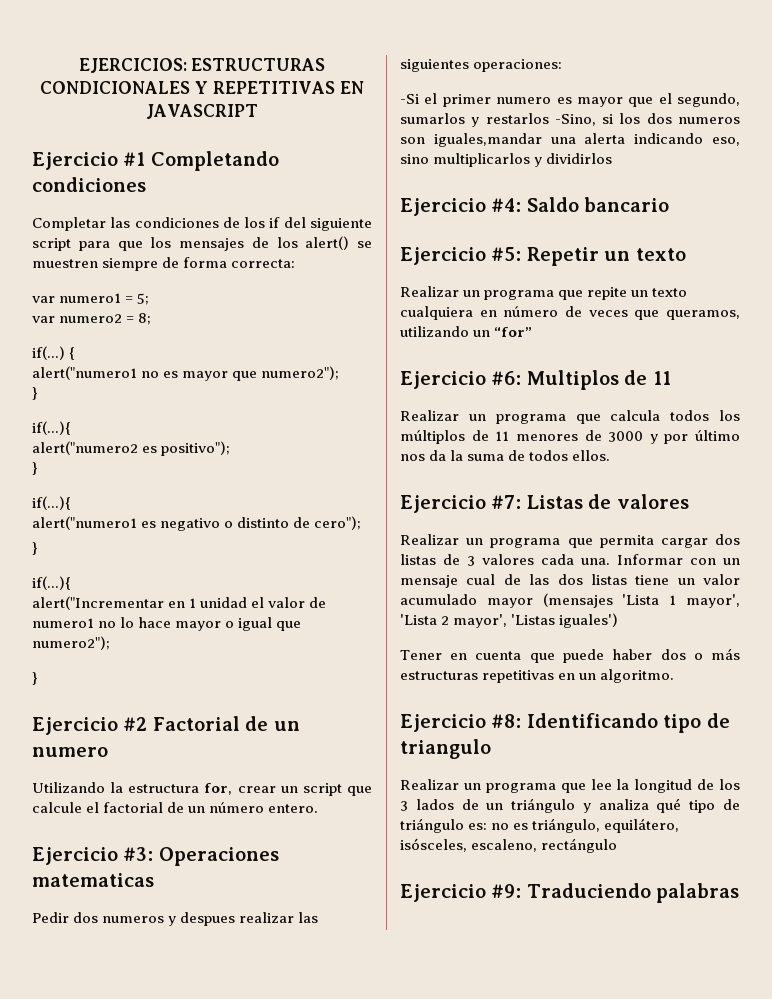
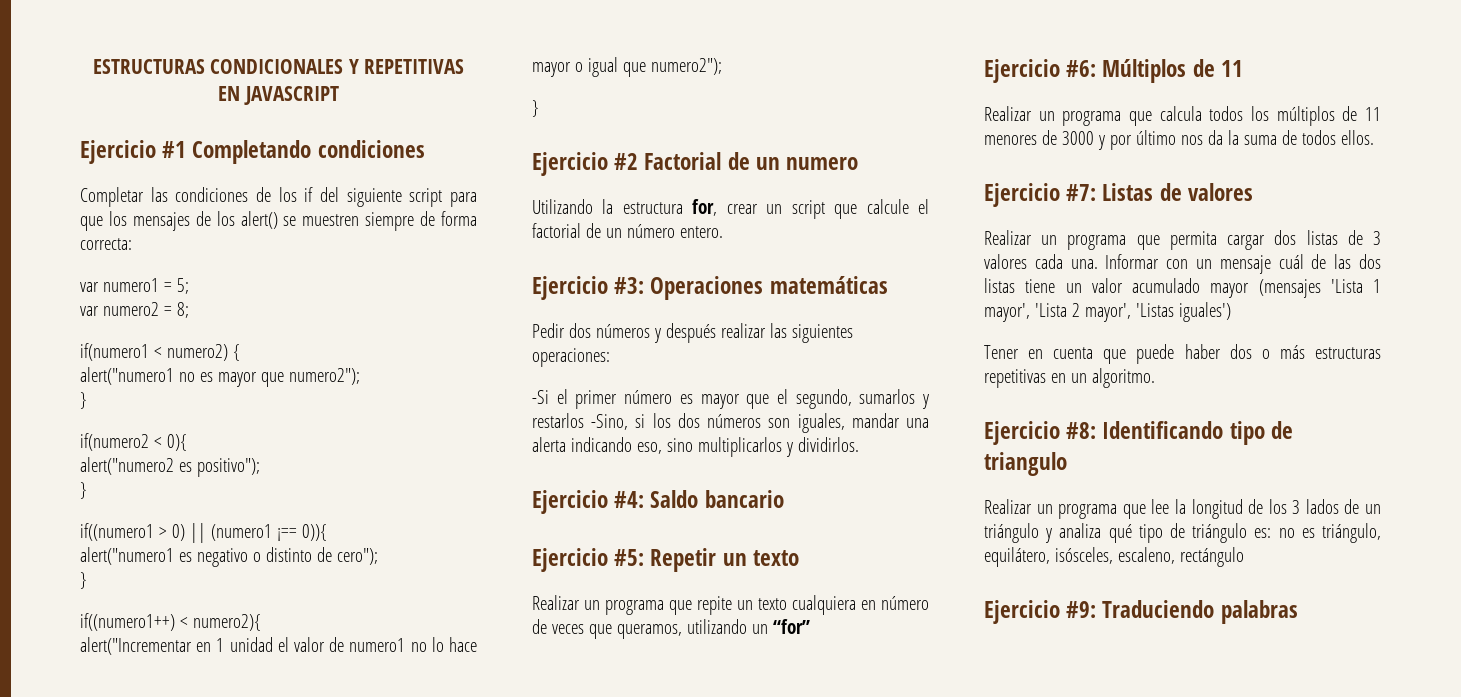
[78,58,187,73] EJERCICIOS: -> (92, 66) none
[32,346,65,360] if(...) -> [80,343,228,361] if(numero1 < numero2)
[32,421,71,435] if(...){ -> [80,433,187,451] if(numero2 < 0){
[32,496,71,510] if(...){ -> [80,523,327,543] if((numero1 > 0) || (numero1 ¡== 0)){
[32,576,71,590] if(...){ -> [80,613,261,631] if((numero1++) < numero2){
[32,873,154,887] matematicas -> [769,276,888,294] matemáticas
[102,912,236,926] numeros y despues -> [595,323,716,343] números y después
[496,97,552,104] numero -> [624,390,673,404] número
[678,117,740,124] [400,133,542,147] numeros son iguales,mandar -> [707,413,900,433] números son iguales, mandar
[546,153,613,164] dividirlos -> [797,437,859,452] dividirlos.
[526,370,619,390] Multiplos -> [1102,59,1187,83] Múltiplos
[466,574,496,585] cual -> [1278,254,1304,269] cuál

